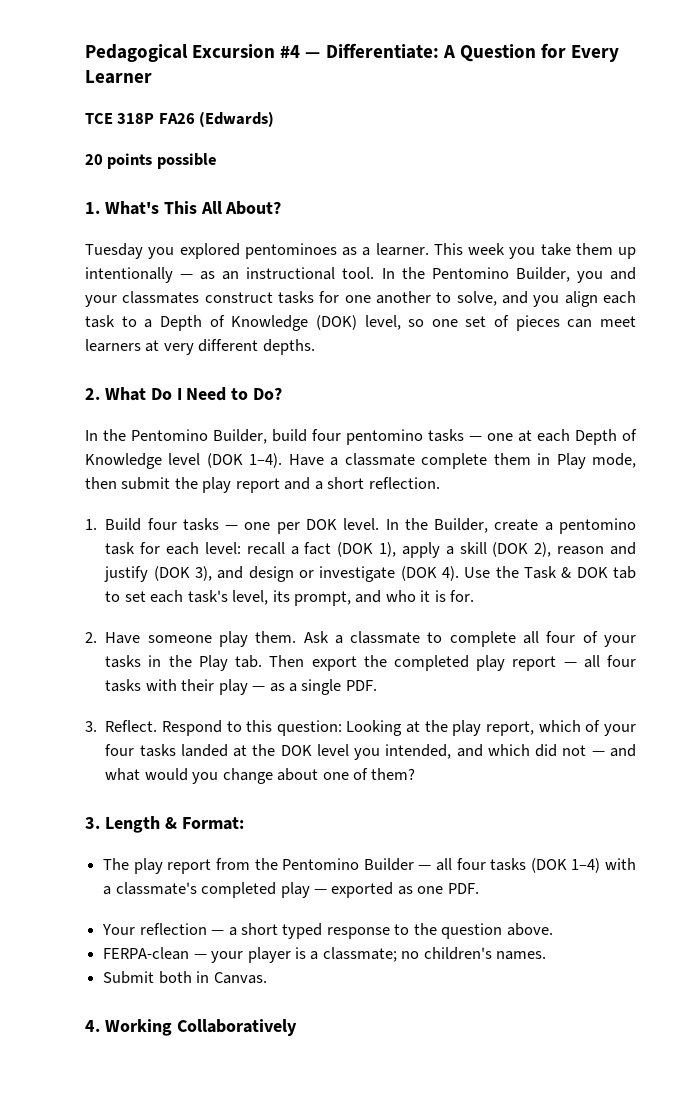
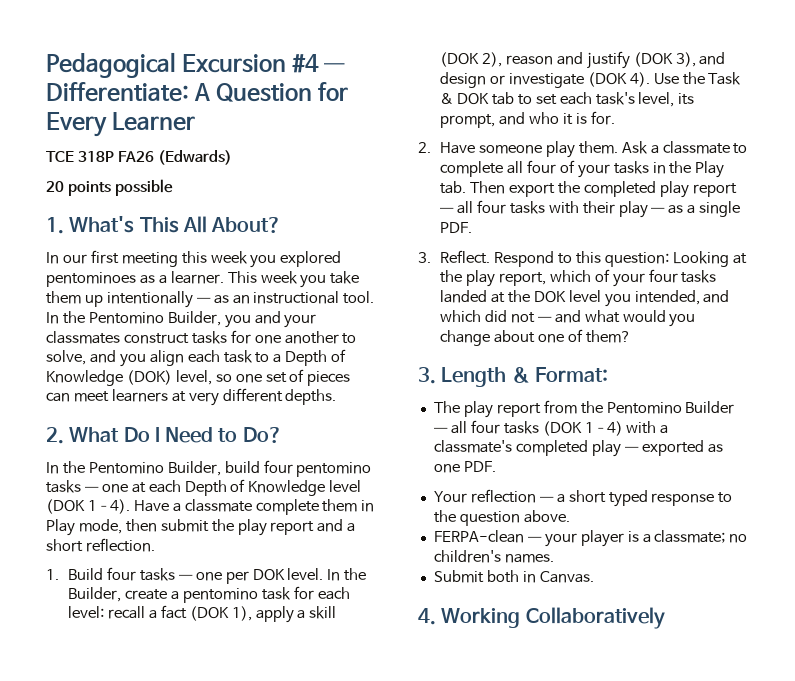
[85,243,143,259] Tuesday -> [46,250,248,267] In our first meeting this week

